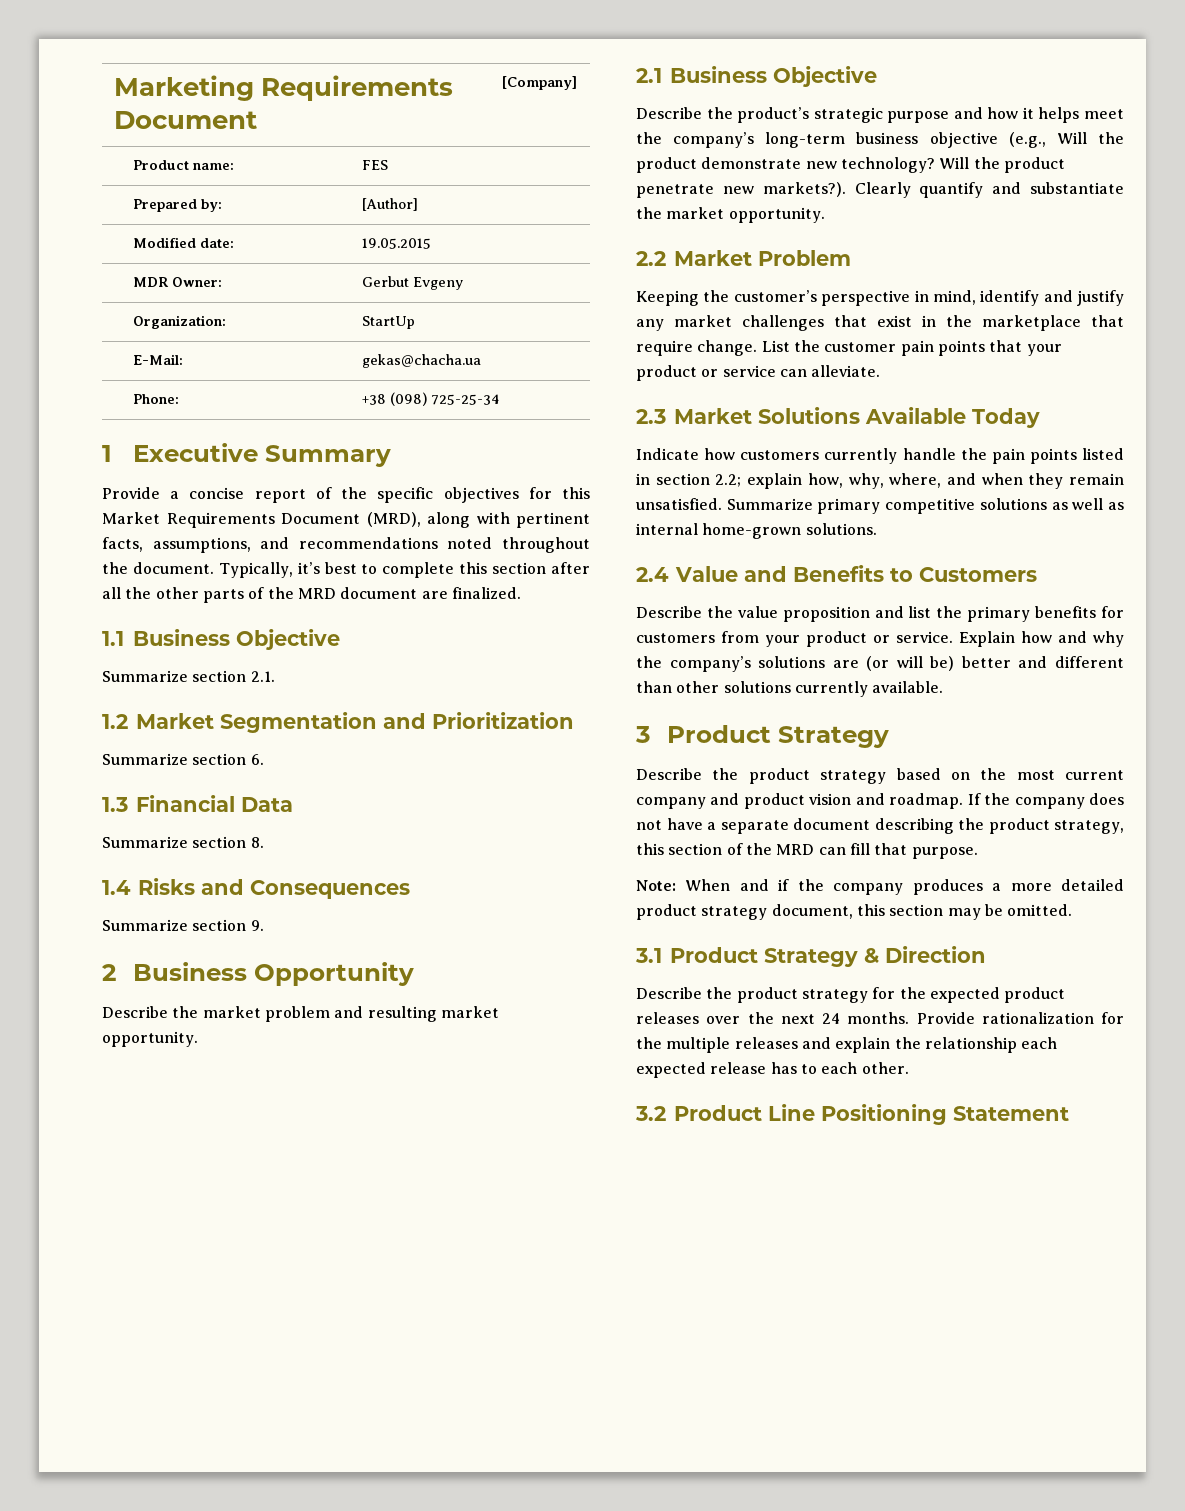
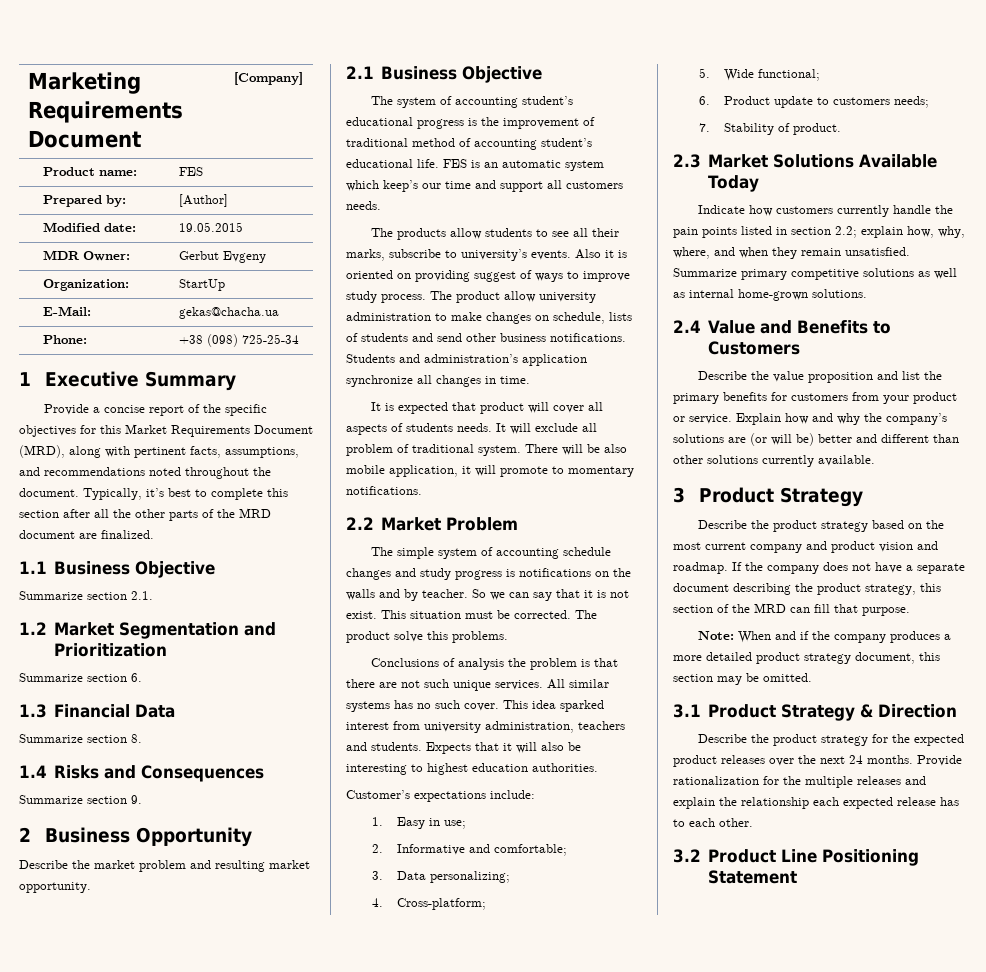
[636,107,1124,123] [636,132,1124,148] [636,157,1065,173] [636,182,1124,198] [636,207,825,223] [636,250,851,266] [636,290,1124,306] [636,315,1124,331] [636,340,1062,356] [636,365,881,381] Describe the product’s strategic purpose and how it helps meet the company’s long-term business objective (e.g., Will the product demonstrate new technology? Will the product penetrate new markets?). Clearly quantify and substantiate the market opportunity. // 2.2 Market Problem // Keeping the customer’s perspective in mind, identify and justify any market challenges that exist in the marketplace that require change. List the customer pain points that your product or service can alleviate. -> [371,96,574,108] [346,117,595,129] [346,138,592,150] [346,159,604,171] [346,180,623,192] [346,201,381,210] [371,228,620,240] [346,249,627,261] [346,270,630,282] [346,291,596,303] [346,312,632,324] [346,333,626,342] [346,354,587,366] [346,375,530,387] [371,402,604,414] [346,423,597,435] [346,444,627,456] [346,465,634,477] [346,486,422,495] [346,517,518,531] [371,547,612,559] [346,568,631,580] [346,589,629,601] [346,610,597,619] [346,631,508,643] [371,658,619,670] [346,679,609,691] [346,700,604,712] [346,721,625,733] [346,742,581,754] [346,763,598,775] [346,790,535,802] [371,817,467,829] [371,844,568,856] [371,871,511,883] [371,898,487,910] [698,68,821,81] [698,96,930,108] [698,123,842,135] The system of accounting student’s educational progress is the improvement of traditional method of accounting student’s educational life. FES is an automatic system which keep’s our time and support all customers needs. // The products allow students to see all their marks, subscribe to university’s events. Also it is oriented on providing suggest of ways to improve study process. The product allow university administration to make changes on schedule, lists of students and send other business notifications. Students and administration’s application synchronize all changes in time. // It is expected that product will cover all aspects of students needs. It will exclude all problem of traditional system. There will be also mobile application, it will promote to momentary notifications. // 2.2 Market Problem // The simple system of accounting schedule changes and study progress is notifications on the walls and by teacher. So we can say that it is not exist. This situation must be corrected. The product solve this problems. // Conclusions of analysis the problem is that there are not such unique services. All similar systems has no such cover. This idea sparked interest from university administration, teachers and students. Expects that it will also be interesting to highest education authorities. // Customer’s expectations include: // 1. Easy in use; // 2. Informative and comfortable; // 3. Data personalizing; // 4. Cross-platform; // 5. Wide functional; // 6. Product update to customers needs; // 7. Stability of product.

